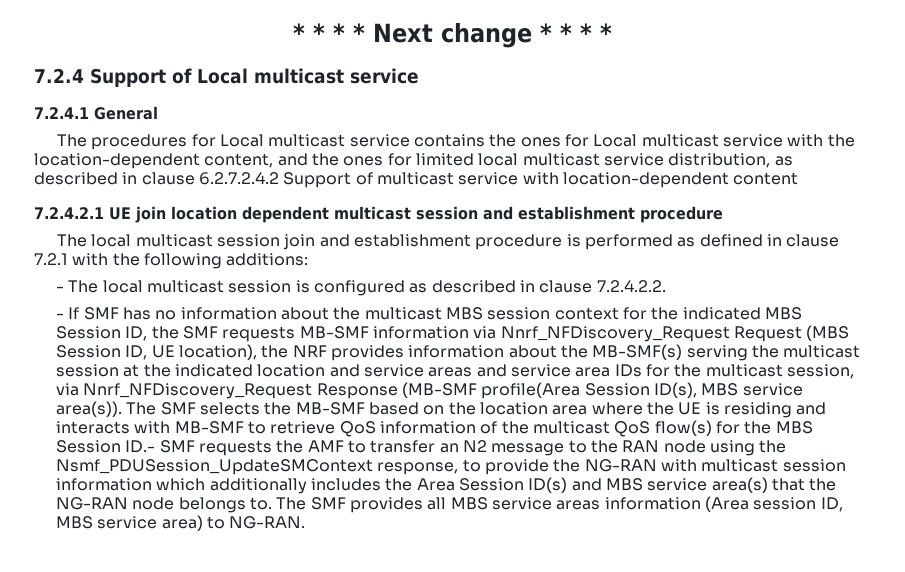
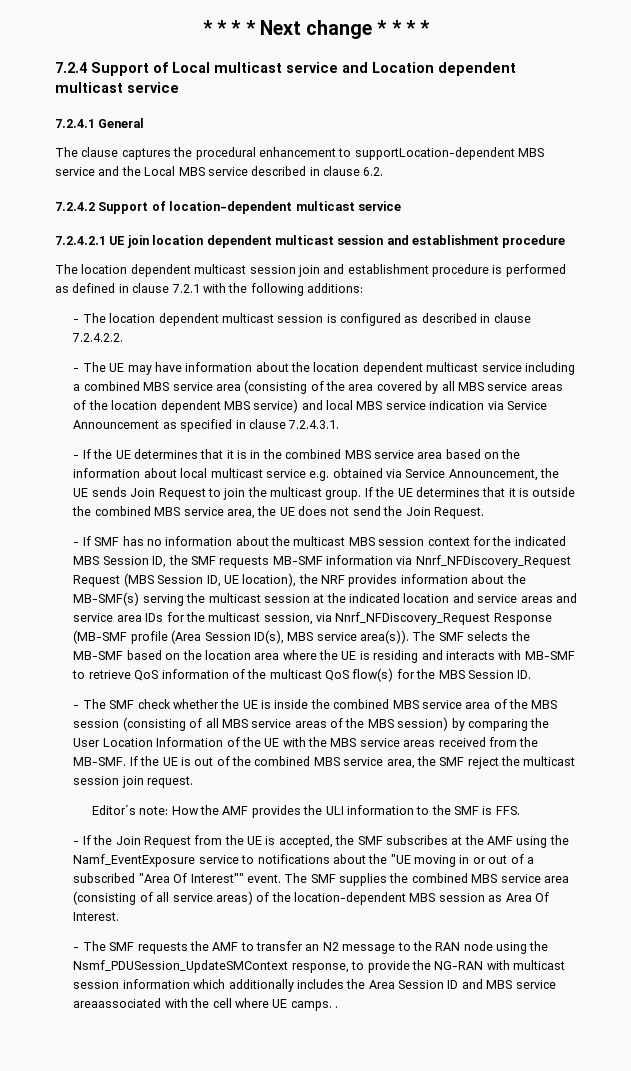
[34,106,158,120] [57,134,855,150] [34,153,793,169] [34,172,799,188] // 7.2.4.1 General // The procedures for Local multicast service contains the ones for Local multicast service with the location-dependent content, and the ones for limited local multicast service distribution, as described in clause 6.2.7.2.4.2 Support of multicast service with location-dependent content -> [342,62,516,76] [55,82,179,93] [55,118,145,128] [55,147,544,160] [55,166,384,176] [55,201,401,214] and Location dependent multicast service // 7.2.4.1 General // The clause captures the procedural enhancement to supportLocation-dependent MBS service and the Local MBS service described in clause 6.2. // 7.2.4.2 Support of location-dependent multicast service
[91,234,132,247] local -> [81,264,191,277] location dependent
[102,280,143,293] local -> [109,313,219,326] location dependent
(666, 286) none -> [73,362,575,375] [73,380,563,394] [73,399,547,413] [73,419,340,432] [73,449,521,459] [73,468,560,481] [73,487,576,500] [72,506,484,519] // - The UE may have information about the location dependent multicast service including a combined MBS service area (consisting of the area covered by all MBS service areas of the location dependent MBS service) and local MBS service indication via Service Announcement as specified in clause 7.2.4.3.1. // - If the UE determines that it is in the combined MBS service area based on the information about local multicast service e.g. obtained via Service Announcement, the UE sends Join Request to join the multicast group. If the UE determines that it is outside the combined MBS service area, the UE does not send the Join Request.
[481,382,581,399] profile(Area -> [130,630,202,644] profile (Area
[125,440,156,453] ID.- -> [517,670,532,679] [73,699,558,709] [73,717,550,731] [73,737,539,747] [73,756,576,769] [73,776,194,788] [91,805,520,818] [73,835,569,848] [73,854,534,867] [73,873,569,886] [73,891,549,905] [73,912,120,921] [73,941,106,951] ID. // - The SMF check whether the UE is inside the combined MBS service area of the MBS session (consisting of all MBS service areas of the MBS session) by comparing the User Location Information of the UE with the MBS service areas received from the MB-SMF. If the UE is out of the combined MBS service area, the SMF reject the multicast session join request. // Editor´s note: How the AMF provides the ULI information to the SMF is FFS. // - If the Join Request from the UE is accepted, the SMF subscribes at the AMF using the Namf_EventExposure service to notifications about the "UE moving in or out of a subscribed "Area Of Interest"" event. The SMF supplies the combined MBS service area (consisting of all service areas) of the location-dependent MBS session as Area Of Interest. // - The
[528,477,568,493] ID(s) -> [447,980,459,989] ID
[711,477,837,493] [56,496,843,513] [56,515,306,531] area(s) that the NG-RAN node belongs to. The SMF provides all MBS service areas information (Area session ID, MBS service area) to NG-RAN. -> [73,998,339,1011] areaassociated with the cell where UE camps. .

